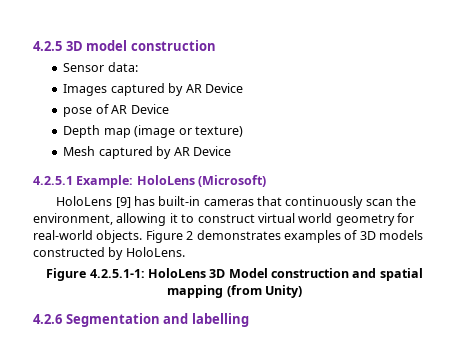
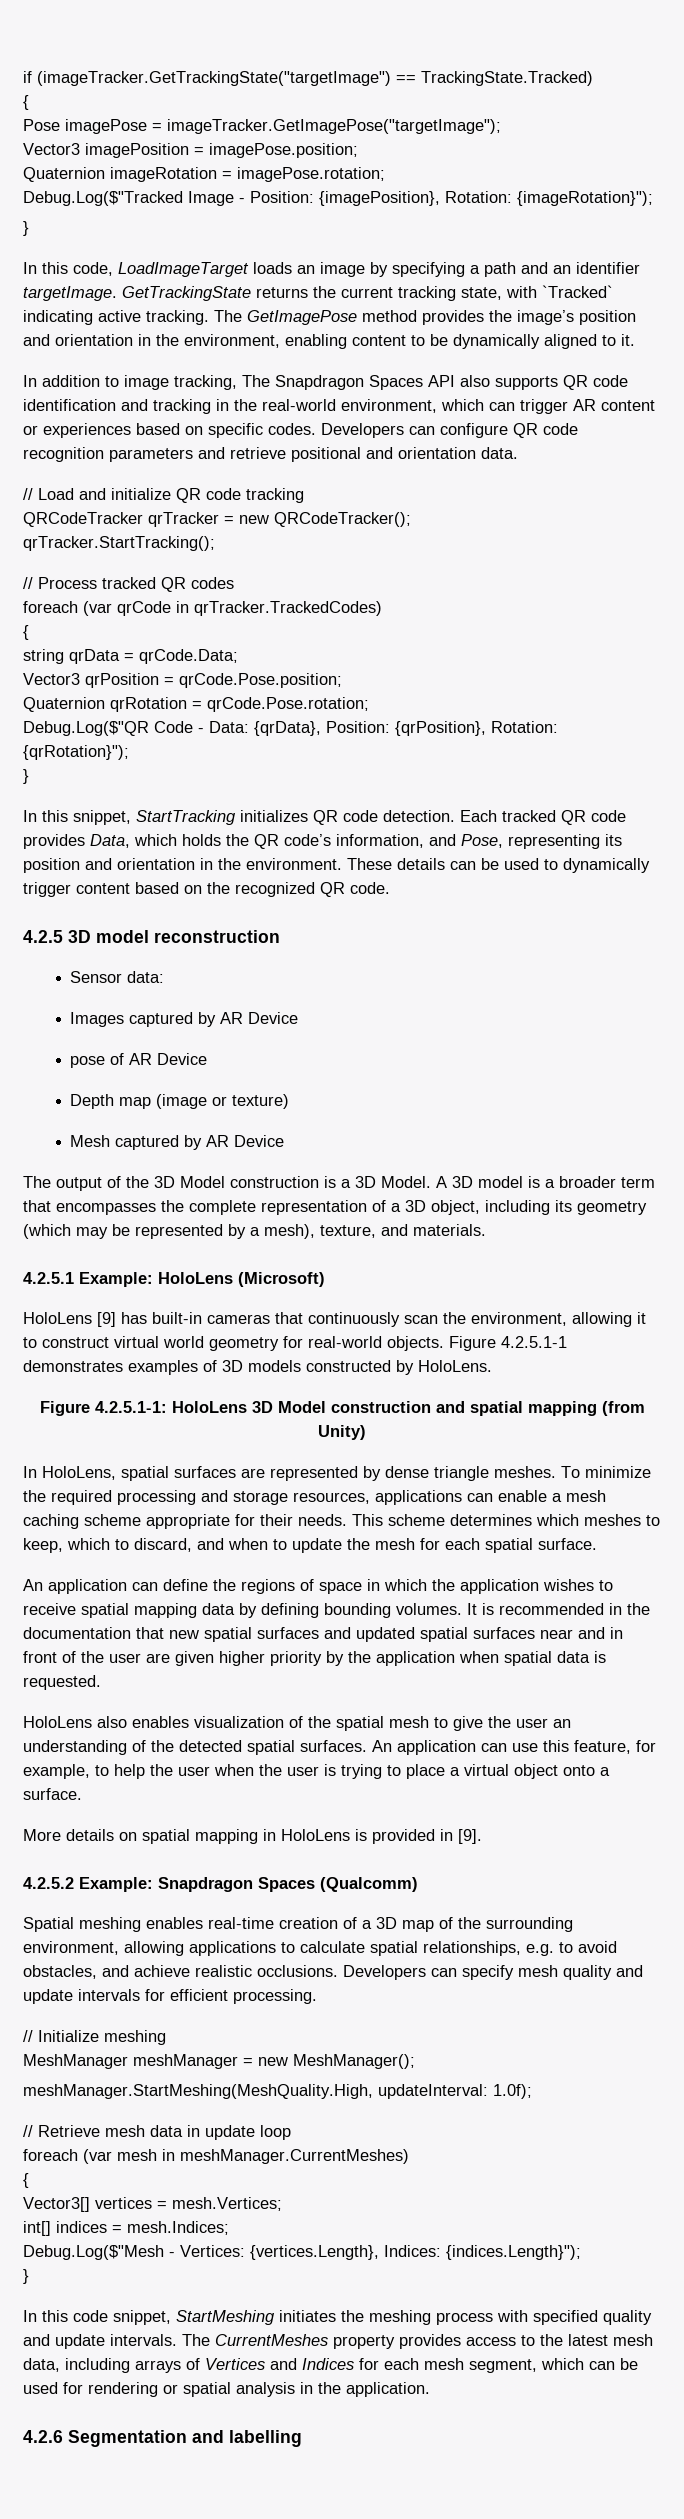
(33, 46) none -> [23,71,593,86] [23,95,29,110] [23,119,501,134] [23,143,358,158] [23,167,385,182] [23,191,653,206] [23,221,29,236] [23,262,640,277] [23,285,613,301] [23,310,636,325] [23,334,635,349] [23,375,628,390] [23,399,655,414] [23,423,578,438] [23,447,518,462] [23,488,304,503] [23,512,411,527] [23,536,215,551] [23,577,234,592] [23,601,382,616] [23,625,29,640] [23,649,238,664] [23,673,342,688] [23,697,369,712] [23,721,558,736] [23,745,129,760] [23,769,29,784] [23,810,626,825] [23,834,622,849] [23,858,650,873] [23,882,390,897] if (imageTracker.GetTrackingState("targetImage") == TrackingState.Tracked) // { // Pose imagePose = imageTracker.GetImagePose("targetImage"); // Vector3 imagePosition = imagePose.position; // Quaternion imageRotation = imagePose.rotation; // Debug.Log($"Tracked Image - Position: {imagePosition}, Rotation: {imageRotation}"); // } // In this code, LoadImageTarget loads an image by specifying a path and an identifier targetImage. GetTrackingState returns the current tracking state, with `Tracked` indicating active tracking. The GetImagePose method provides the image’s position and orientation in the environment, enabling content to be dynamically aligned to it. // In addition to image tracking, The Snapdragon Spaces API also supports QR code identification and tracking in the real-world environment, which can trigger AR content or experiences based on specific codes. Developers can configure QR code recognition parameters and retrieve positional and orientation data. // // Load and initialize QR code tracking // QRCodeTracker qrTracker = new QRCodeTracker(); // qrTracker.StartTracking(); // // Process tracked QR codes // foreach (var qrCode in qrTracker.TrackedCodes) // { // string qrData = qrCode.Data; // Vector3 qrPosition = qrCode.Pose.position; // Quaternion qrRotation = qrCode.Pose.rotation; // Debug.Log($"QR Code - Data: {qrData}, Position: {qrPosition}, Rotation: {qrRotation}"); // } // In this snippet, StartTracking initializes QR code detection. Each tracked QR code provides Data, which holds the QR code’s information, and Pose, representing its position and orientation in the environment. These details can be used to dynamically trigger content based on the recognized QR code. //
[130,40,216,51] construction -> [154,930,280,943] reconstruction
(231, 151) none -> [23,1176,655,1191] [23,1200,647,1215] [23,1224,486,1239] // The output of the 3D Model construction is a 3D Model. A 3D model is a broader term that encompasses the complete representation of a 3D object, including its geometry (which may be represented by a mesh), texture, and materials.
[186,231,194,240] 2 -> [501,1336,567,1348] 4.2.5.1-1
(302, 291) none -> [23,1466,651,1481] [23,1490,606,1505] [23,1514,660,1529] [23,1538,597,1553] [23,1579,613,1594] [23,1603,650,1618] [23,1627,623,1642] [23,1651,606,1666] [23,1675,101,1690] [23,1716,571,1731] [23,1740,656,1755] [23,1764,610,1779] [23,1788,82,1800] [23,1829,482,1844] [23,1877,418,1892] [23,1917,573,1932] [23,1941,617,1956] [23,1965,643,1980] [23,1989,317,2004] [23,2030,166,2045] [23,2054,415,2069] [23,2084,532,2099] [23,2125,291,2140] [23,2149,409,2164] [23,2173,29,2188] [23,2197,282,2212] [23,2221,229,2236] [23,2245,581,2260] [23,2269,29,2284] [23,2310,652,2325] [23,2334,653,2349] [23,2358,638,2373] [23,2382,430,2397] // In HoloLens, spatial surfaces are represented by dense triangle meshes. To minimize the required processing and storage resources, applications can enable a mesh caching scheme appropriate for their needs. This scheme determines which meshes to keep, which to discard, and when to update the mesh for each spatial surface. // An application can define the regions of space in which the application wishes to receive spatial mapping data by defining bounding volumes. It is recommended in the documentation that new spatial surfaces and updated spatial surfaces near and in front of the user are given higher priority by the application when spatial data is requested. // HoloLens also enables visualization of the spatial mesh to give the user an understanding of the detected spatial surfaces. An application can use this feature, for example, to help the user when the user is trying to place a virtual object onto a surface. // More details on spatial mapping in HoloLens is provided in [9]. // 4.2.5.2 Example: Snapdragon Spaces (Qualcomm) // Spatial meshing enables real-time creation of a 3D map of the surrounding environment, allowing applications to calculate spatial relationships, e.g. to avoid obstacles, and achieve realistic occlusions. Developers can specify mesh quality and update intervals for efficient processing. // // Initialize meshing // MeshManager meshManager = new MeshManager(); // meshManager.StartMeshing(MeshQuality.High, updateInterval: 1.0f); // // Retrieve mesh data in update loop // foreach (var mesh in meshManager.CurrentMeshes) // { // Vector3[] vertices = mesh.Vertices; // int[] indices = mesh.Indices; // Debug.Log($"Mesh - Vertices: {vertices.Length}, Indices: {indices.Length}"); // } // In this code snippet, StartMeshing initiates the meshing process with specified quality and update intervals. The CurrentMeshes property provides access to the latest mesh data, including arrays of Vertices and Indices for each mesh segment, which can be used for rendering or spatial analysis in the application.

